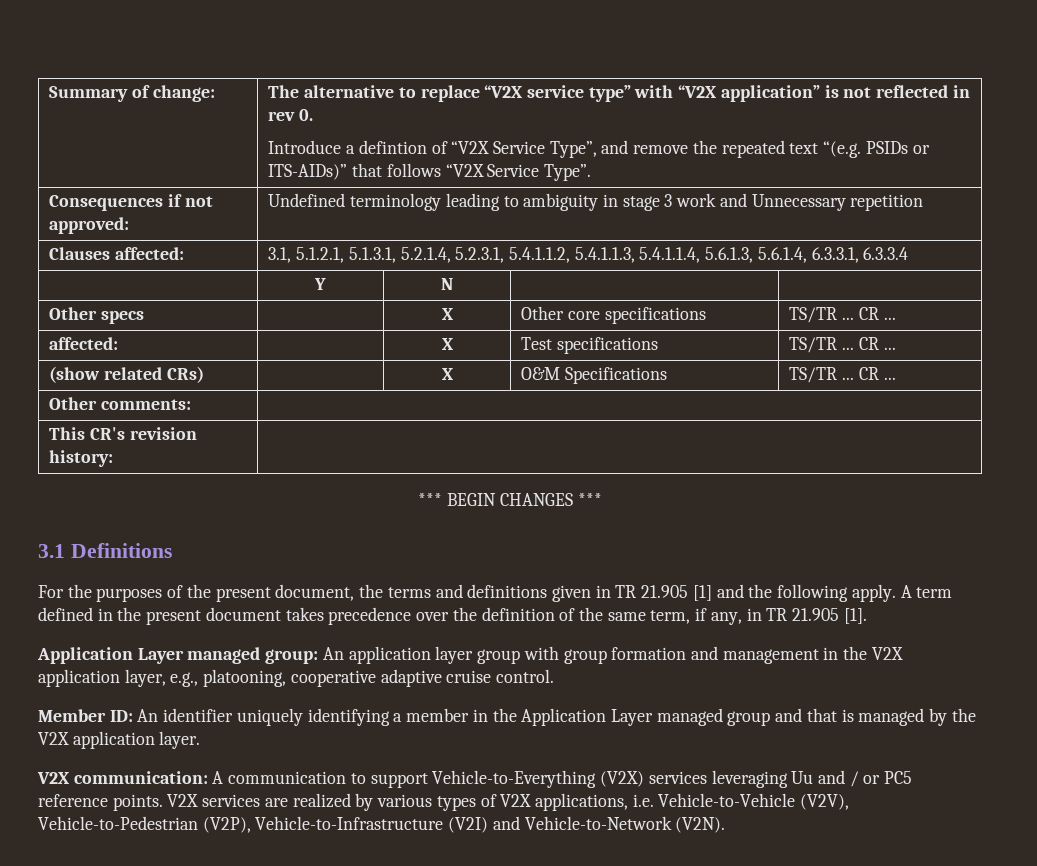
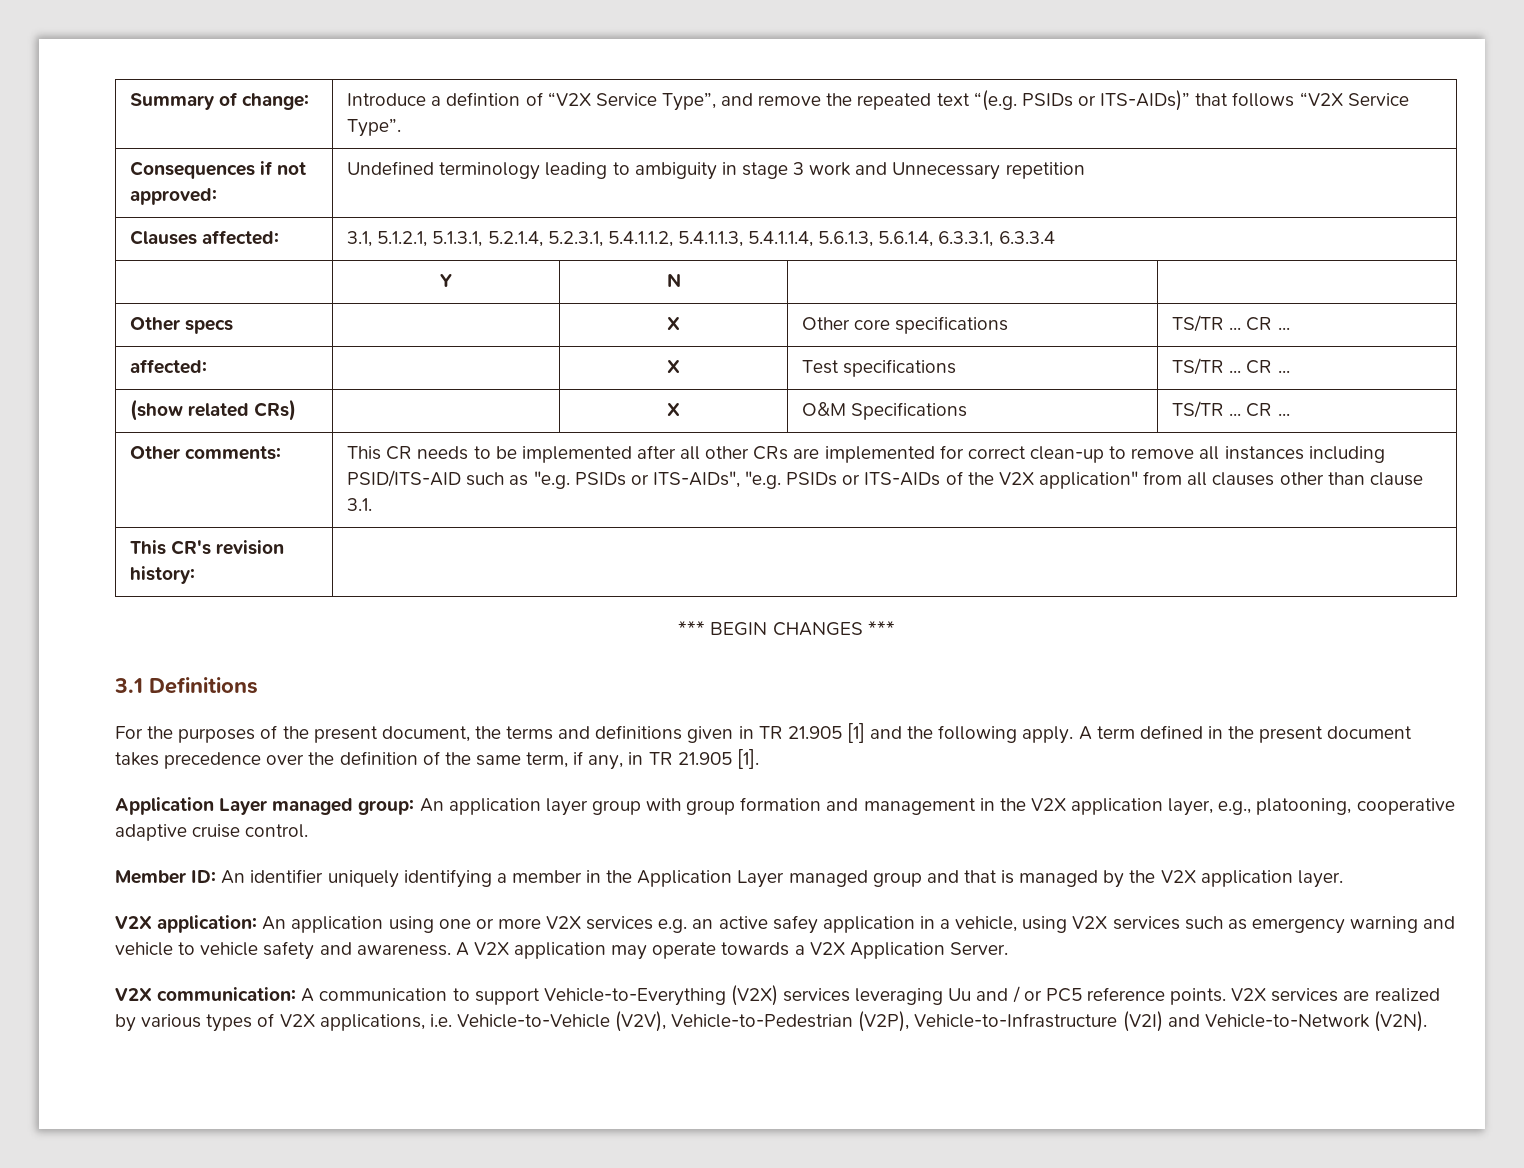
[268,85,970,102] [268,109,314,121] The alternative to replace “V2X service type” with “V2X application” is not reflected in rev 0. // -> (310, 101) none
(192, 404) none -> [347,445,1385,463] [347,470,1423,489] [347,498,373,511] This CR needs to be implemented after all other CRs are implemented for correct clean-up to remove all instances including PSID/ITS-AID such as "e.g. PSIDs or ITS-AIDs", "e.g. PSIDs or ITS-AIDs of the V2X application" from all clauses other than clause 3.1.
(201, 740) none -> [115,915,1456,934] [115,941,1008,960] // V2X application: An application using one or more V2X services e.g. an active safey application in a vehicle, using V2X services such as emergency warning and vehicle to vehicle safety and awareness. A V2X application may operate towards a V2X Application Server.

